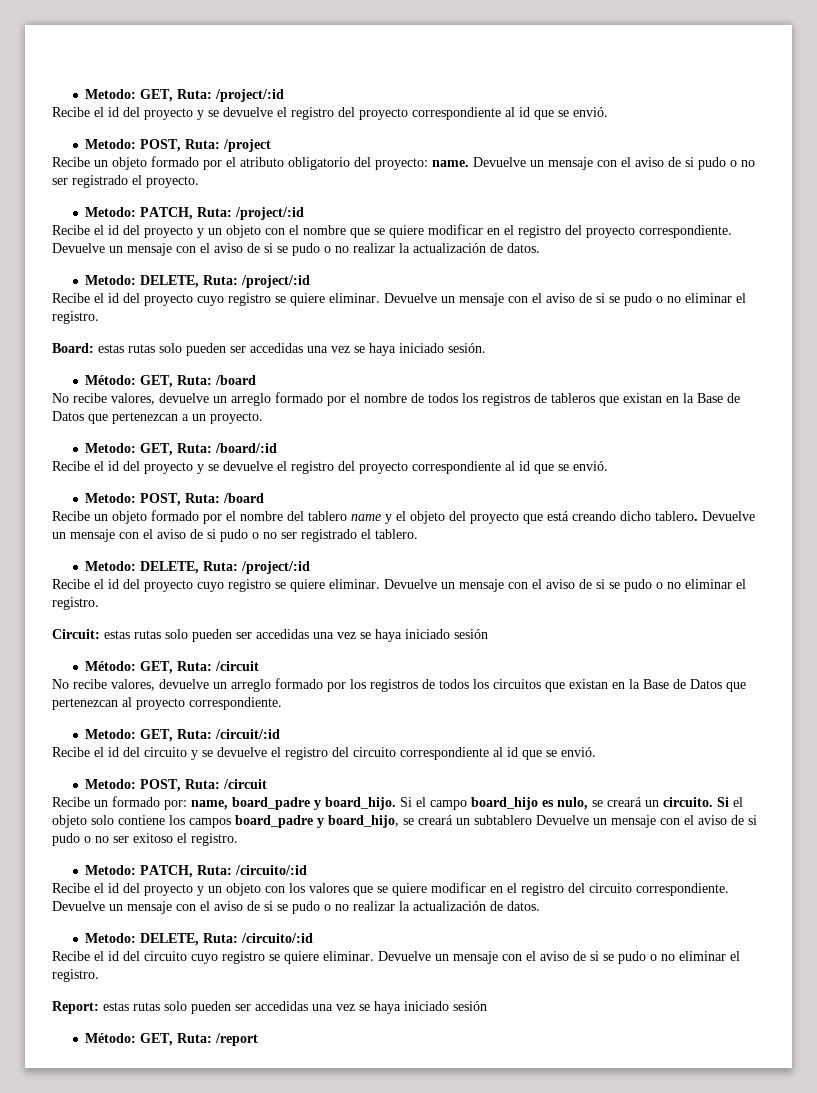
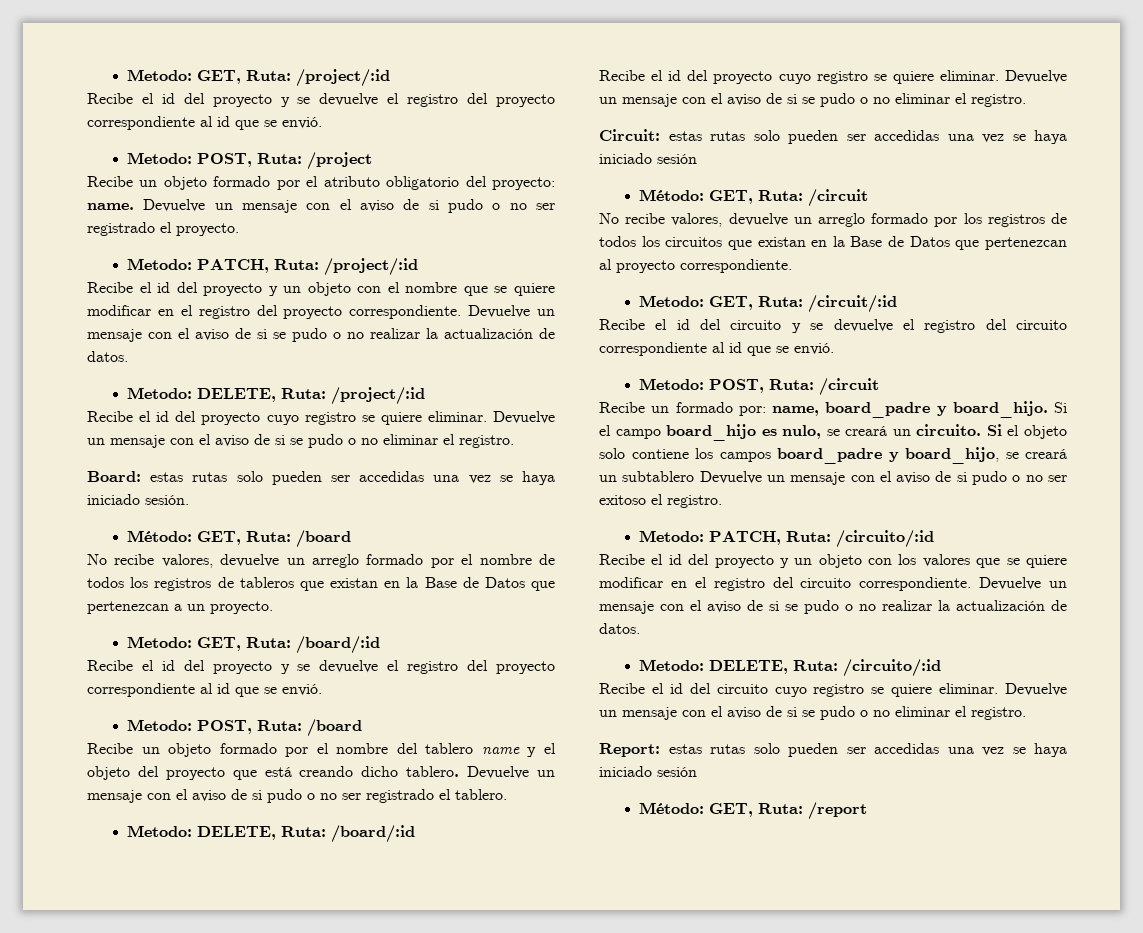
[241,561,311,574] /project/:id -> [331,825,416,843] /board/:id

